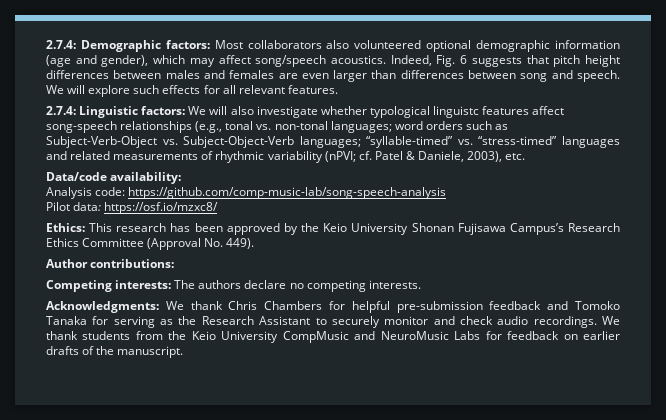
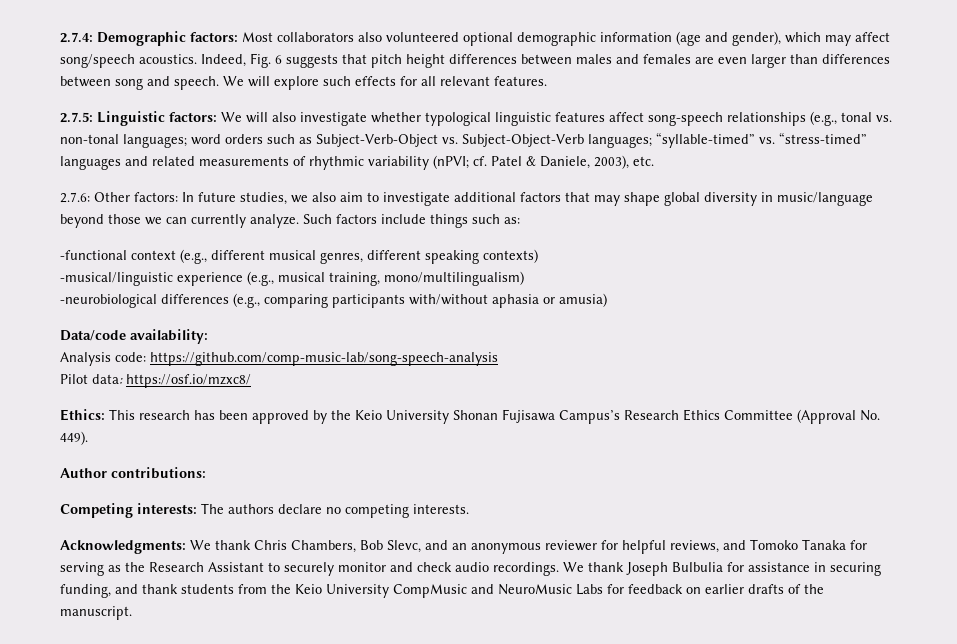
[46,106,76,115] 2.7.4: -> [60,112,93,123] 2.7.5:
[432,106,479,118] linguistc -> [495,112,551,126] linguistic
(526, 156) none -> [60,192,873,206] [60,214,520,228] [60,249,538,264] [60,271,524,286] [60,293,607,308] // 2.7.6: Other factors: In future studies, we also aim to investigate additional factors that may shape global diversity in music/language beyond those we can currently analyze. Such factors include things such as: // -functional context (e.g., different musical genres, different speaking contexts) // -musical/linguistic experience (e.g., musical training, mono/multilingualism) // -neurobiological differences (e.g., comparing participants with/without aphasia or amusia)
[264,301,542,313] Chambers for helpful pre-submission feedback -> [291,540,719,554] Chambers, Bob Slevc, and an anonymous reviewer for helpful reviews,
(78, 335) none -> [626,562,881,576] [60,584,178,598] Joseph Bulbulia for assistance in securing funding, and thank

